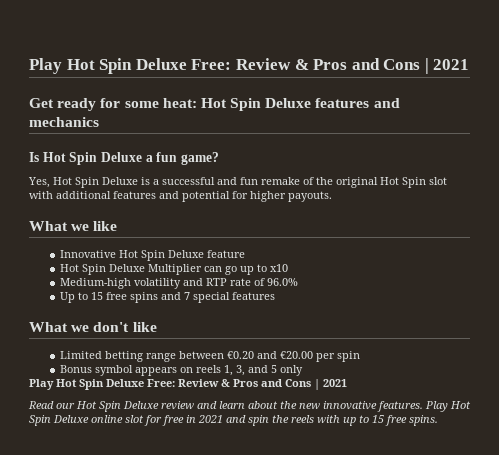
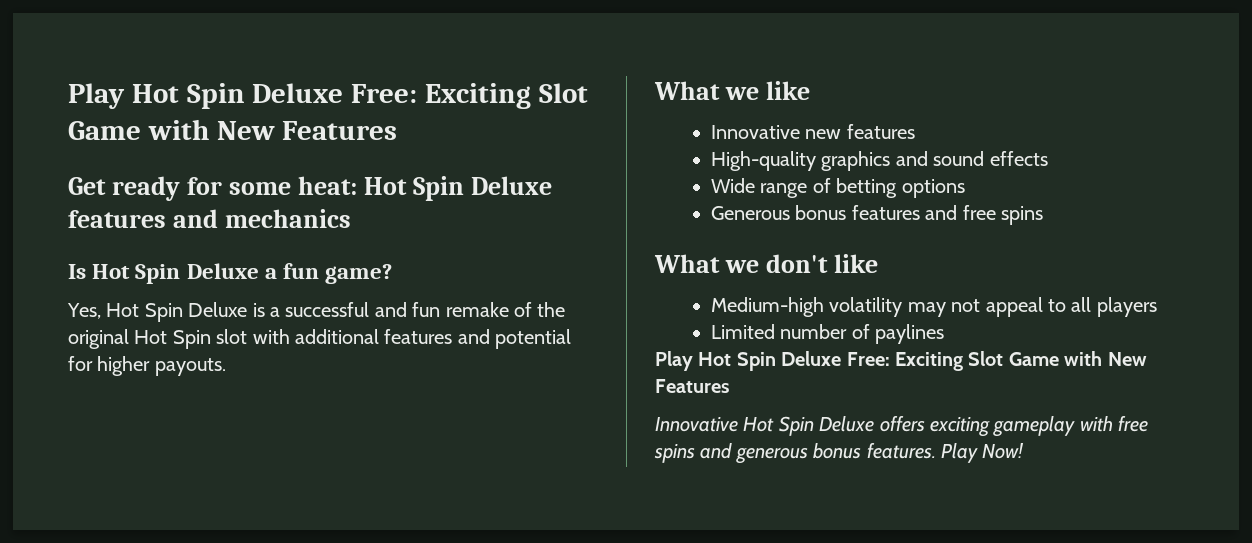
[29,58,470,74] Play Hot Spin Deluxe Free: Review & Pros and Cons | 2021 -> [68,83,588,109] [68,119,398,140] Play Hot Spin Deluxe Free: Exciting Slot Game with New Features
[118,250,245,261] [59,264,288,275] [59,278,298,289] [59,292,275,303] [29,322,157,332] [59,351,360,362] [59,365,303,376] [29,379,347,390] [28,401,471,412] [29,415,438,426] Hot Spin Deluxe feature // Hot Spin Deluxe Multiplier can go up to x10 // Medium-high volatility and RTP rate of 96.0% // Up to 15 free spins and 7 special features // What we don't like // Limited betting range between €0.20 and €20.00 per spin // Bonus symbol appears on reels 1, 3, and 5 only // Play Hot Spin Deluxe Free: Review & Pros and Cons | 2021 // Read our Hot Spin Deluxe review and learn about the new innovative features. Play Hot Spin Deluxe online slot for free in 2021 and spin the reels with up to 15 free spins. -> [805,124,915,139] [710,151,1048,171] [710,178,965,198] [710,205,1043,225] [654,254,879,273] [710,297,1157,317] [710,324,945,344] [655,351,1147,371] [655,379,729,393] [655,416,1149,437] [654,443,1025,464] new features // High-quality graphics and sound effects // Wide range of betting options // Generous bonus features and free spins // What we don't like // Medium-high volatility may not appeal to all players // Limited number of paylines // Play Hot Spin Deluxe Free: Exciting Slot Game with New Features // Innovative Hot Spin Deluxe offers exciting gameplay with free spins and generous bonus features. Play Now!

